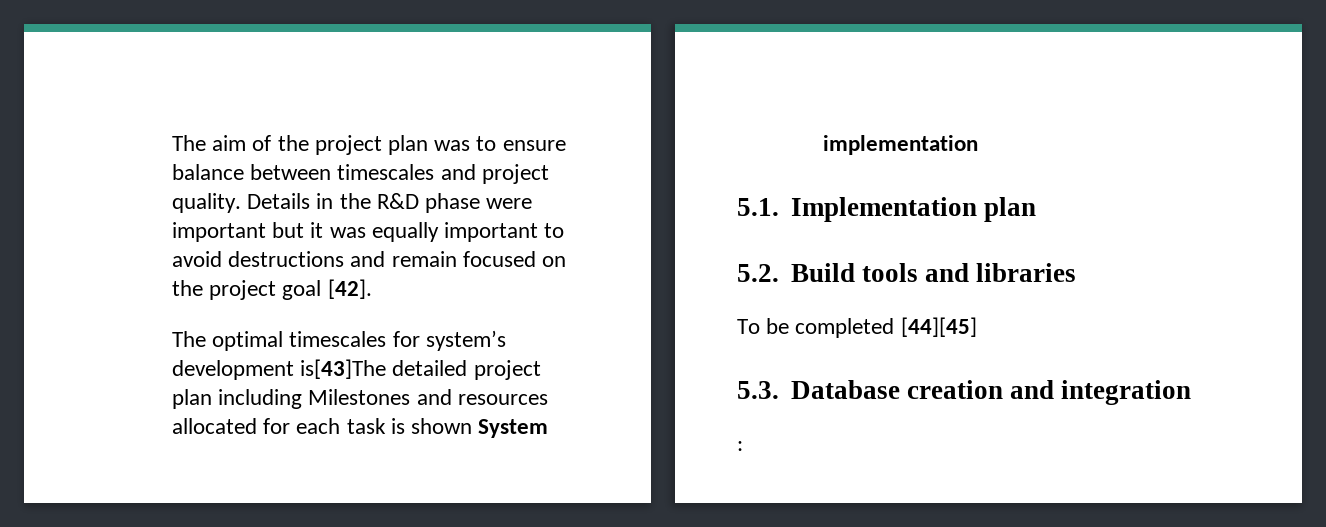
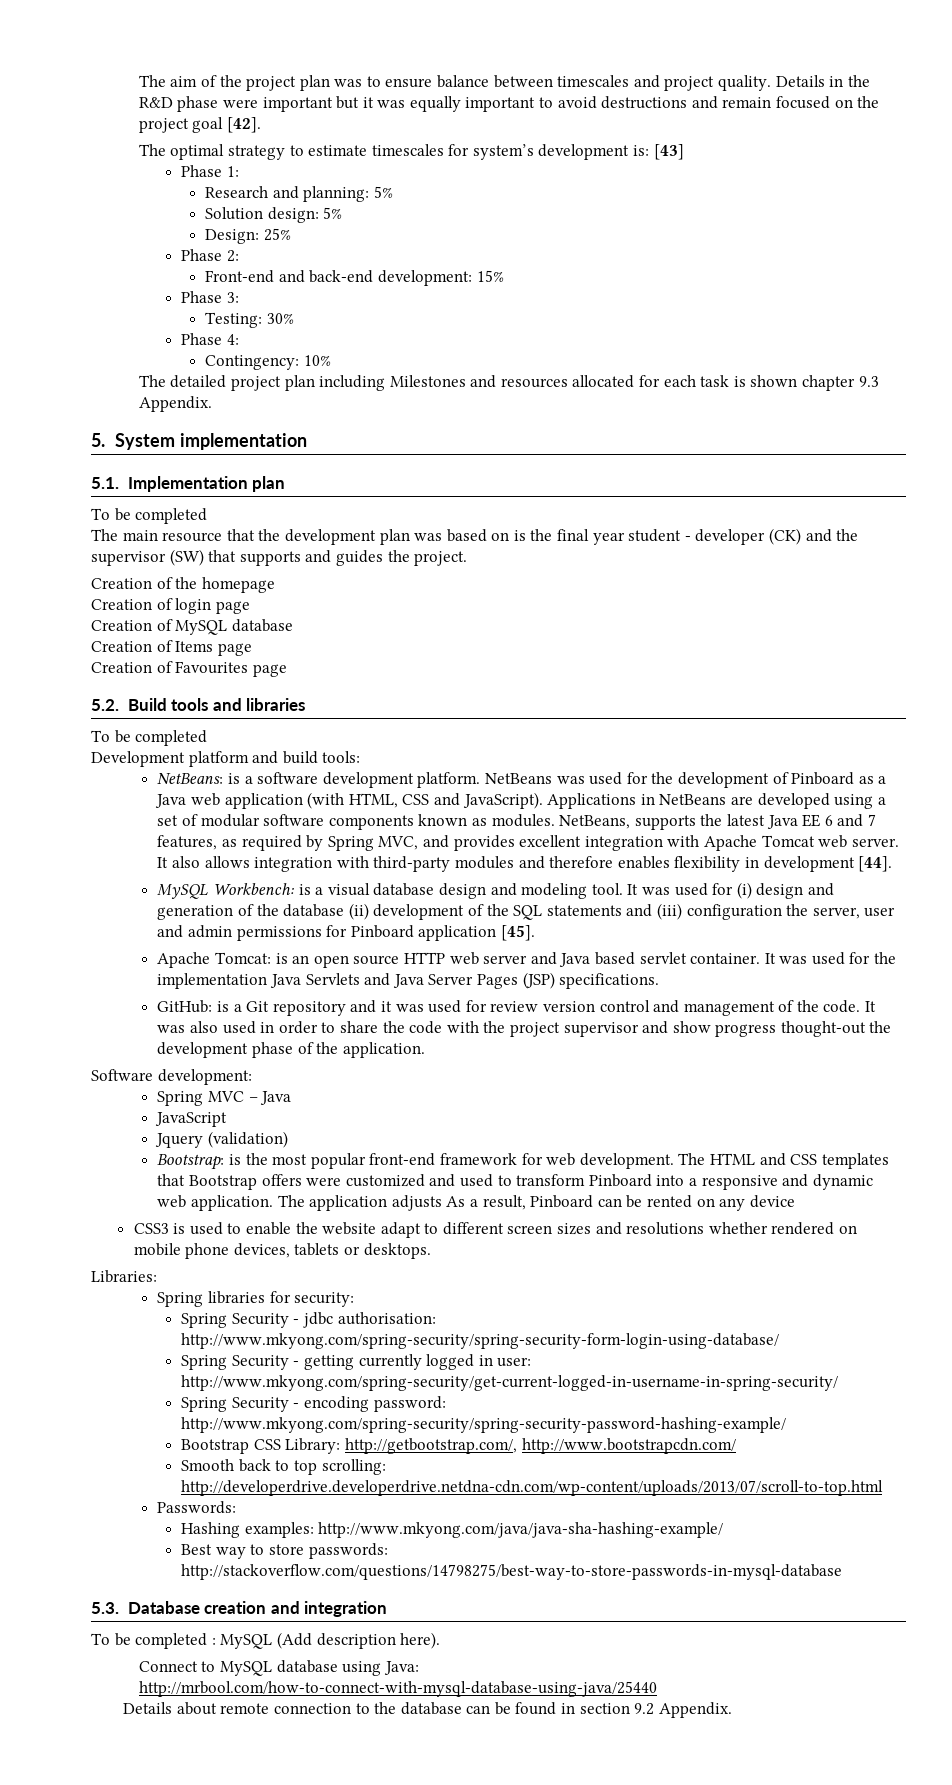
(284, 341) none -> [227,145,368,160] strategy to estimate
[300,359,387,379] is[43]The -> [633,144,684,160] [181,165,239,177] [205,186,393,202] [205,207,343,223] [205,228,291,244] [181,249,239,262] [205,270,504,286] [181,291,239,303] [205,312,294,328] [181,333,239,345] [205,355,331,370] [138,375,166,387] is: [43] // Phase 1: // Research and planning: 5% // Solution design: 5% // Design: 25% // Phase 2: // Front-end and back-end development: 15% // Phase 3: // Testing: 30% // Phase 4: // Contingency: 10% // The
(473, 426) none -> [801,375,879,391] [138,396,212,412] [91,433,105,447] chapter 9.3 Appendix. // 5.
(1036, 209) none -> [91,508,208,524] [91,528,859,545] [91,549,468,566] [91,577,275,593] [91,598,250,614] [91,619,293,635] [91,640,252,656] [91,661,287,677] // To be completed // The main resource that the development plan was based on is the final year student - developer (CK) and the supervisor (SW) that supports and guides the project. // Creation of the homepage // Creation of login page // Creation of MySQL database // Creation of Items page // Creation of Favourites page
[900,317,977,337] [44][45] -> [91,751,361,767] [157,772,887,788] [155,792,886,809] [157,814,876,830] [157,835,899,851] [157,856,893,872] [157,882,834,899] [157,903,896,920] [157,925,535,941] [157,952,897,968] [157,972,660,989] [157,1000,877,1016] [157,1021,892,1037] [157,1042,425,1058] [91,1069,252,1085] [157,1091,292,1106] [155,1112,228,1127] [155,1131,289,1148] [157,1153,889,1170] [157,1174,873,1190] [157,1195,795,1211] [133,1222,858,1238] [133,1243,431,1259] [91,1270,157,1283] [157,1291,355,1307] [181,1312,436,1328] [181,1333,780,1349] [181,1354,532,1370] [181,1375,839,1391] [181,1396,446,1412] [181,1417,787,1433] [181,1438,736,1454] [181,1459,386,1475] [181,1480,884,1496] [157,1501,237,1514] [181,1522,724,1538] [181,1543,388,1559] [181,1564,843,1580] // Development platform and build tools: // NetBeans: is a software development platform. NetBeans was used for the development of Pinboard as a Java web application (with HTML, CSS and JavaScript). Applications in NetBeans are developed using a set of modular software components known as modules. NetBeans, supports the latest Java EE 6 and 7 features, as required by Spring MVC, and provides excellent integration with Apache Tomcat web server. It also allows integration with third-party modules and therefore enables flexibility in development [44]. // MySQL Workbench: is a visual database design and modeling tool. It was used for (i) design and generation of the database (ii) development of the SQL statements and (iii) configuration the server, user and admin permissions for Pinboard application [45]. // Apache Tomcat: is an open source HTTP web server and Java based servlet container. It was used for the implementation Java Servlets and Java Server Pages (JSP) specifications. // GitHub: is a Git repository and it was used for review version control and management of the code. It was also used in order to share the code with the project supervisor and show progress thought-out the development phase of the application. // Software development: // Spring MVC – Java // JavaScript // Jquery (validation) // Bootstrap: is the most popular front-end framework for web development. The HTML and CSS templates that Bootstrap offers were customized and used to transform Pinboard into a responsive and dynamic web application. The application adjusts As a result, Pinboard can be rented on any device // CSS3 is used to enable the website adapt to different screen sizes and resolutions whether rendered on mobile phone devices, tablets or desktops. // Libraries: // Spring libraries for security: // Spring Security - jdbc authorisation: http://www.mkyong.com/spring-security/spring-security-form-login-using-database/ // Spring Security - getting currently logged in user: http://www.mkyong.com/spring-security/get-current-logged-in-username-in-spring-security/ // Spring Security - encoding password: http://www.mkyong.com/spring-security/spring-security-password-hashing-example/ // Bootstrap CSS Library: http://getbootstrap.com/, http://www.bootstrapcdn.com/ // Smooth back to top scrolling: http://developerdrive.developerdrive.netdna-cdn.com/wp-content/uploads/2013/07/scroll-to-top.html // Passwords: // Hashing examples: http://www.mkyong.com/java/java-sha-hashing-example/ // Best way to store passwords: http://stackoverflow.com/questions/14798275/best-way-to-store-passwords-in-mysql-database
[737,441,743,451] : -> [91,1632,441,1649] [138,1660,419,1676] [138,1681,657,1697] [123,1702,732,1718] To be completed : MySQL (Add description here). // Connect to MySQL database using Java: http://mrbool.com/how-to-connect-with-mysql-database-using-java/25440 // Details about remote connection to the database can be found in section 9.2 Appendix.

